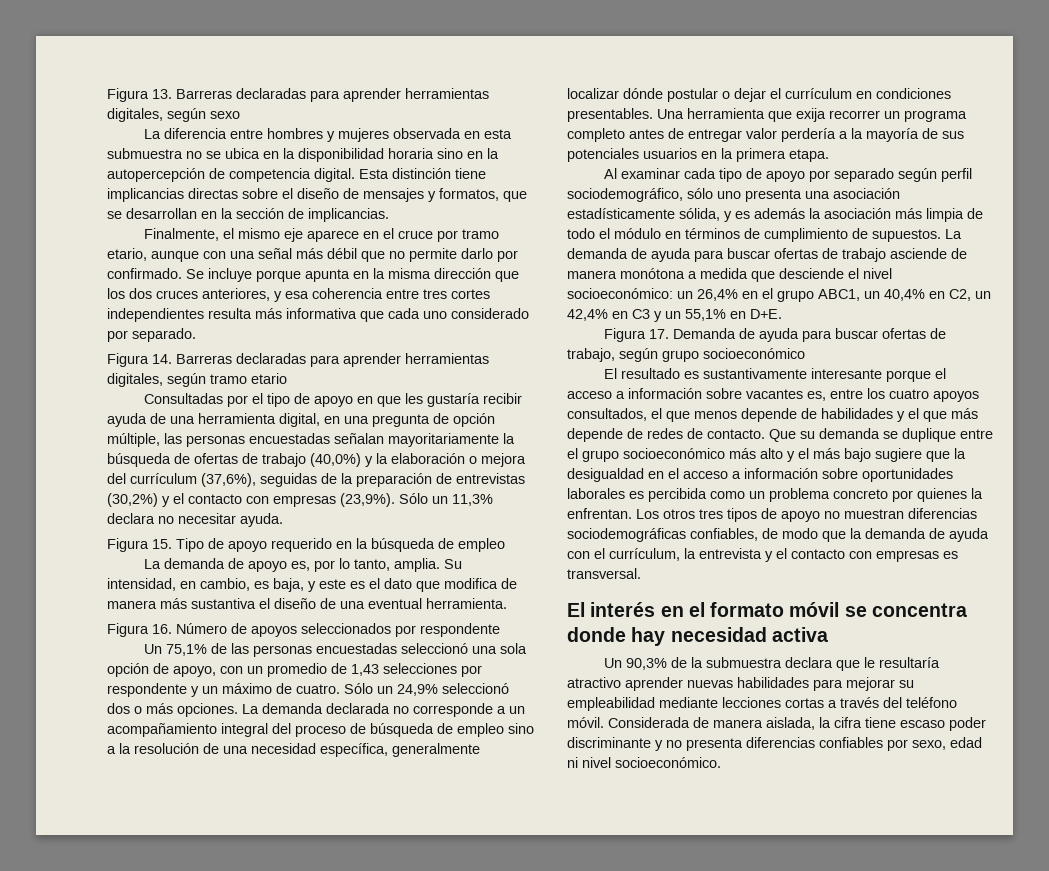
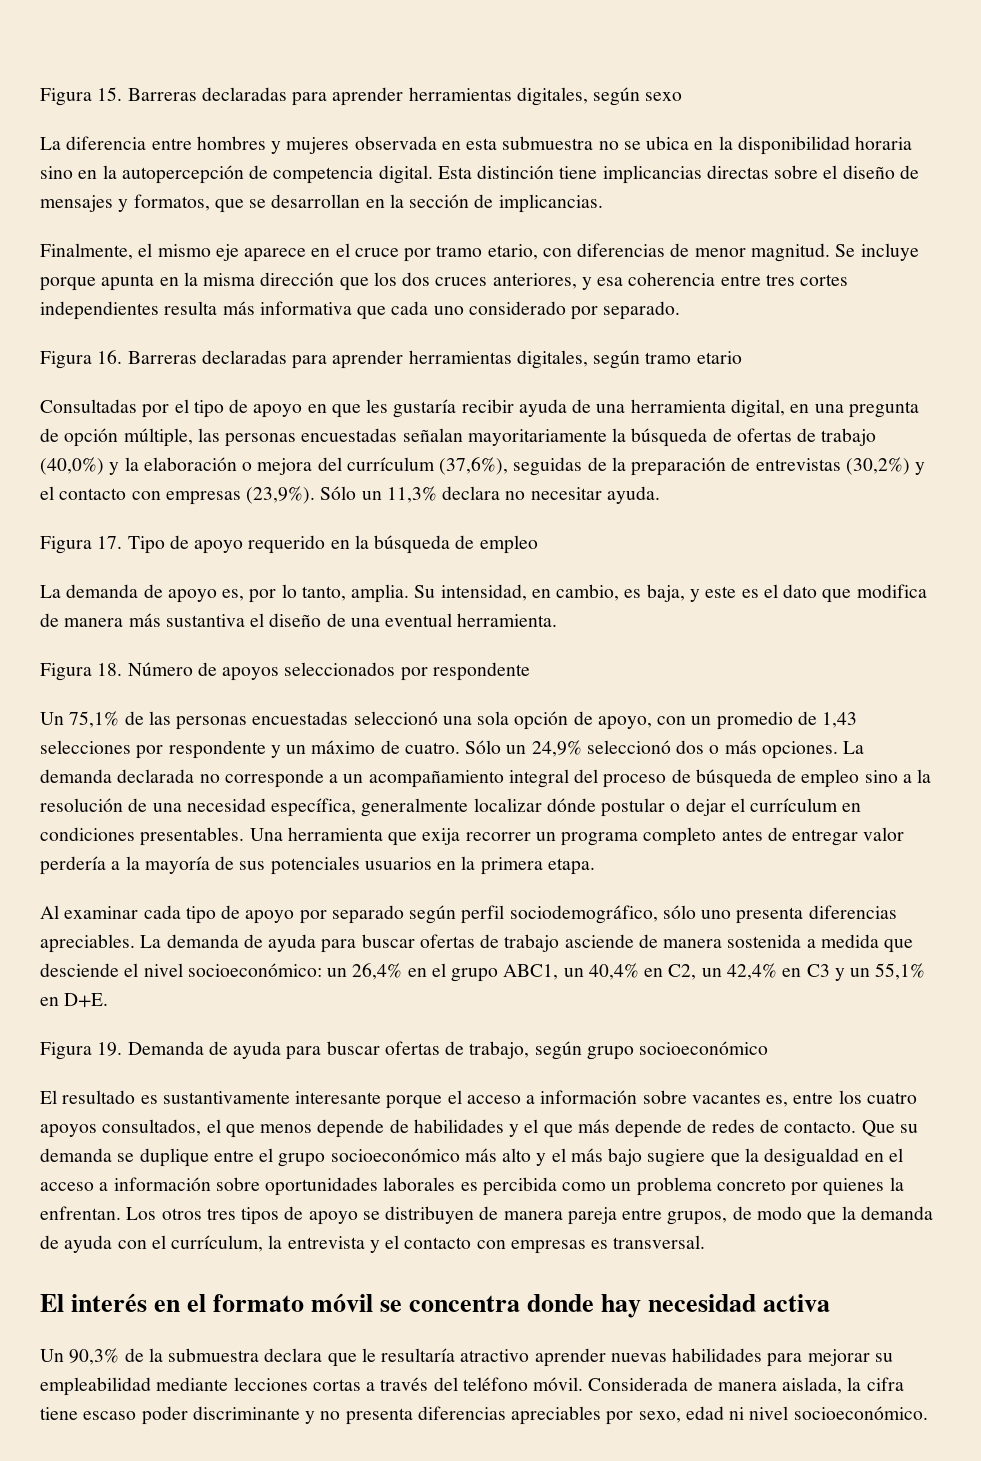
[107,88,172,102] Figura 13. -> [40,87,123,106] Figura 15.
[151,248,518,262] [107,268,182,279] aunque con una señal más débil que no permite darlo por confirmado. -> [542,243,830,262] con diferencias de menor magnitud.
[152,354,172,364] 14. -> [97,350,123,364] 16.
[152,539,172,549] 15. -> [97,536,123,549] 17.
[152,624,172,634] 16. -> [97,663,123,676] 18.
[805,188,900,199] [567,208,983,222] [567,228,941,242] una asociación estadísticamente sólida, y es además la asociación más limpia de todo el módulo en términos de cumplimiento de supuestos. -> [808,905,897,919] [40,934,135,953] diferencias apreciables.
[620,268,685,279] monótona -> [727,934,802,948] sostenida
[649,329,670,339] 17. -> [97,1042,123,1056] 19.
[824,508,977,519] [567,528,758,542] no muestran diferencias sociodemográficas confiables, -> [362,1206,728,1225] se distribuyen de manera pareja entre grupos,
[819,737,883,748] confiables -> [511,1406,602,1425] apreciables

